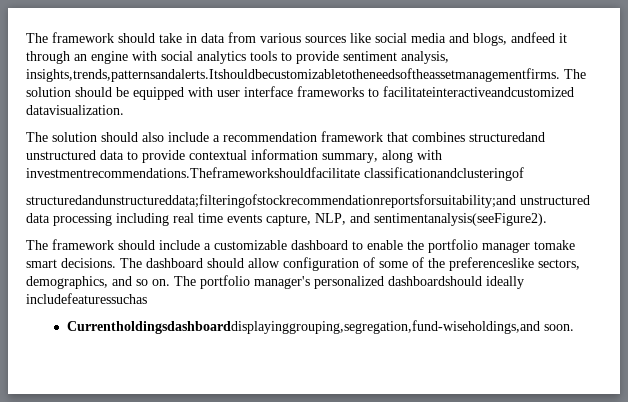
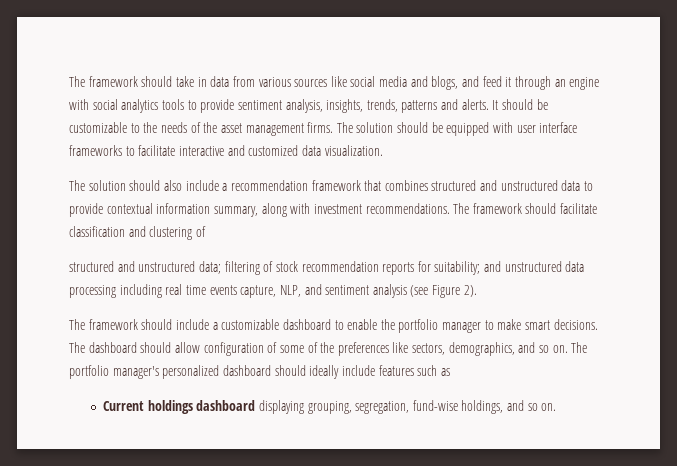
[511,32,555,43] andfeed -> [462,76,502,87] and feed
[26,68,560,82] insights,trends,patternsandalerts.Itshouldbecustomizabletotheneedsoftheassetmanagementfirms. -> [326,99,548,113] [69,122,334,136] insights, trends, patterns and alerts. It should be customizable to the needs of the asset management firms.
[383,86,574,97] [26,105,124,115] facilitateinteractiveandcustomized datavisualization. -> [138,145,383,156] facilitate interactive and customized data visualization.
[469,132,545,142] structuredand -> [431,180,498,191] structured and
[26,167,524,181] [26,194,516,208] investmentrecommendations.Theframeworkshouldfacilitate classificationandclusteringof // structuredandunstructureddata;filteringofstockrecommendationreportsforsuitability;and -> [313,203,598,214] [69,226,206,240] [69,261,502,275] investment recommendations. The framework should facilitate classification and clustering of // structured and unstructured data; filtering of stock recommendation reports for suitability; and
[374,213,547,226] sentimentanalysis(seeFigure2). -> [325,284,477,298] sentiment analysis (see Figure 2).
[534,240,575,250] tomake -> [484,319,522,330] to make
[449,257,534,271] preferenceslike -> [337,342,409,356] preferences like
[388,276,524,289] [26,293,147,304] [66,320,574,334] dashboardshould ideally includefeaturessuchas // Currentholdingsdashboarddisplayinggrouping,segregation,fund-wiseholdings,and soon. -> [222,365,450,379] [102,400,557,414] dashboard should ideally include features such as // Current holdings dashboard displaying grouping, segregation, fund-wise holdings, and so on.

